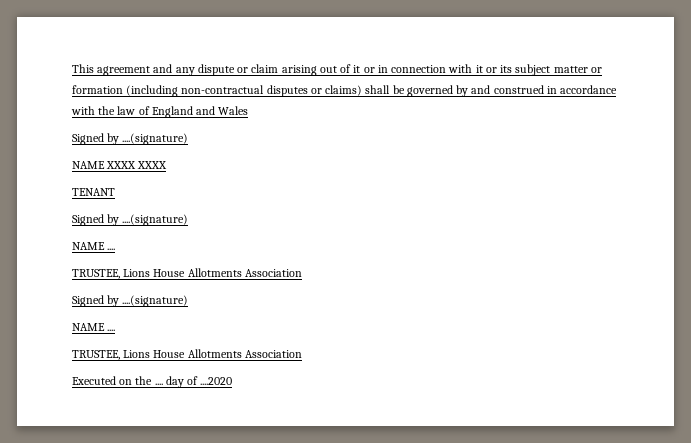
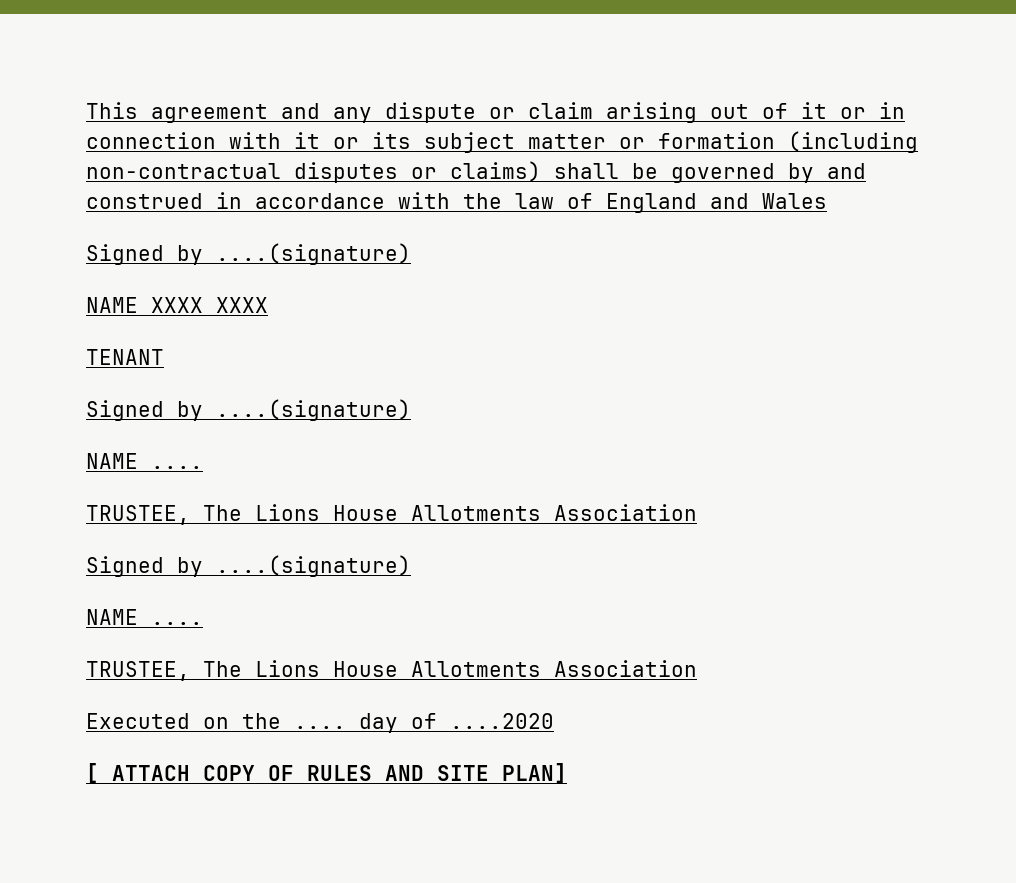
(120, 274) none -> [203,505,242,521] The
(120, 355) none -> [203,661,242,677] The
(233, 381) none -> [86,763,567,783] // [ ATTACH COPY OF RULES AND SITE PLAN]

